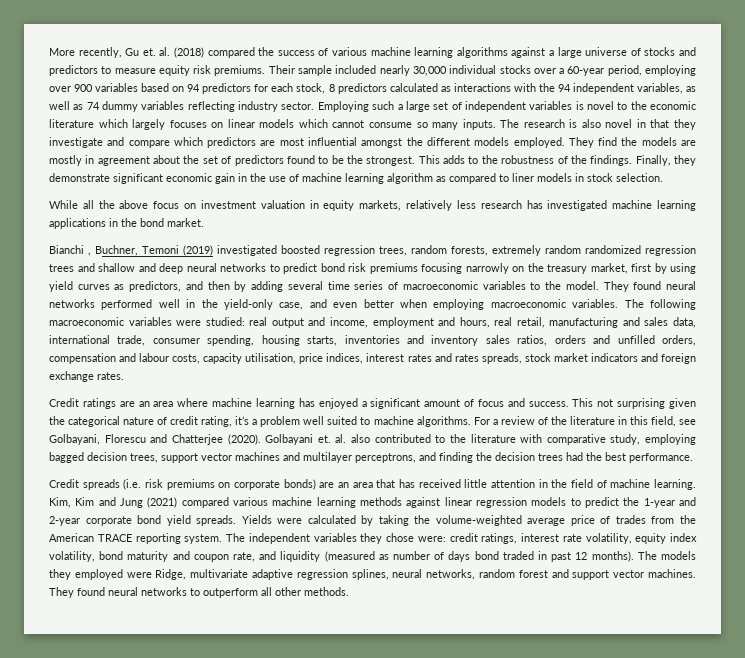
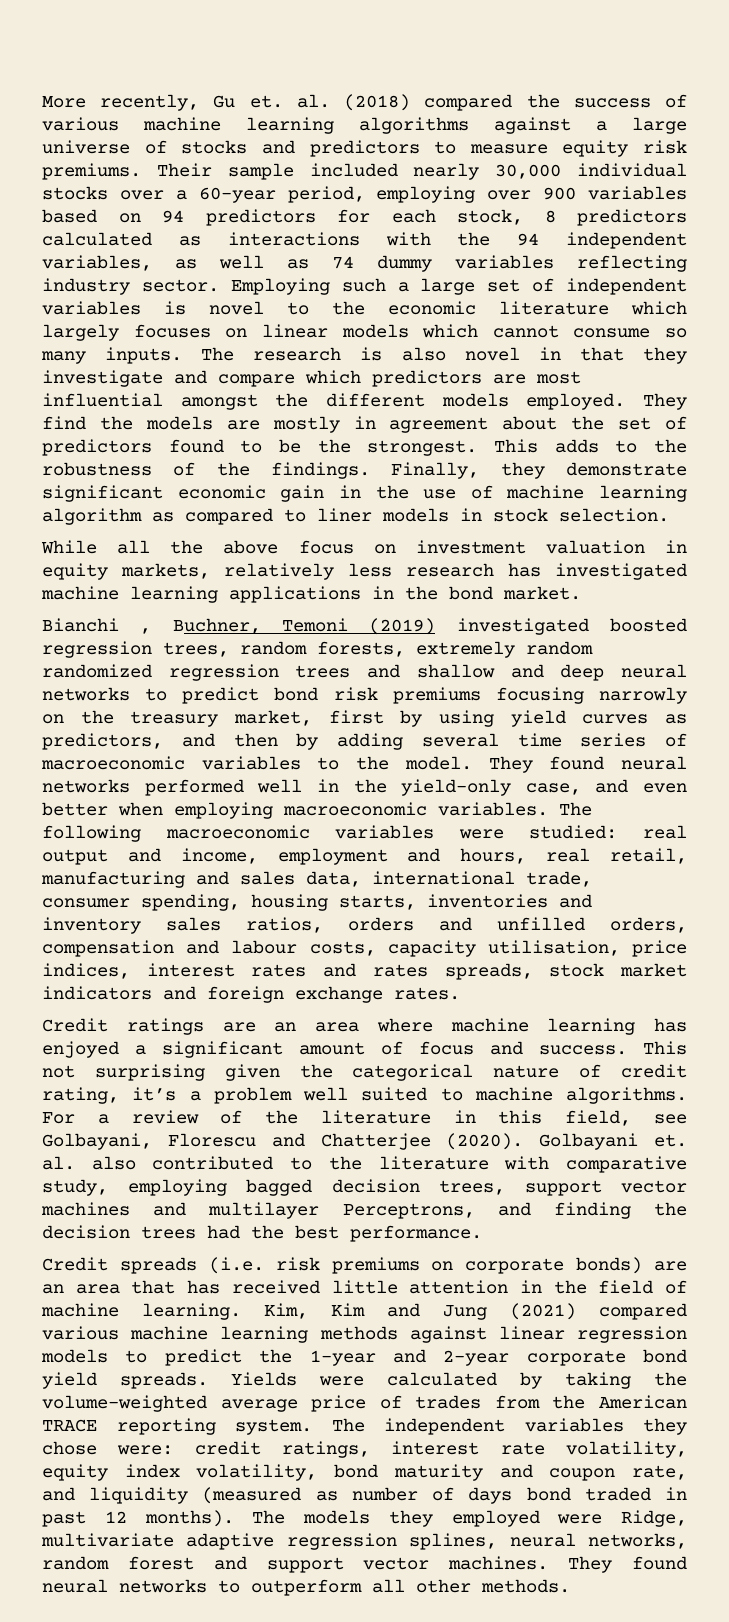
[355,453,416,463] perceptrons, -> [342,1203,475,1219] Perceptrons,

